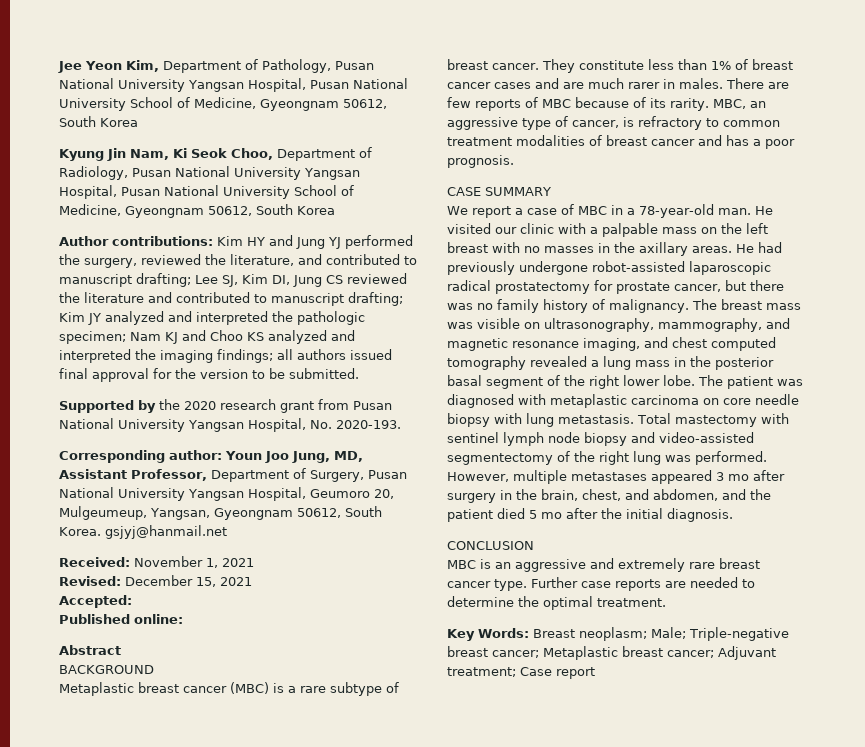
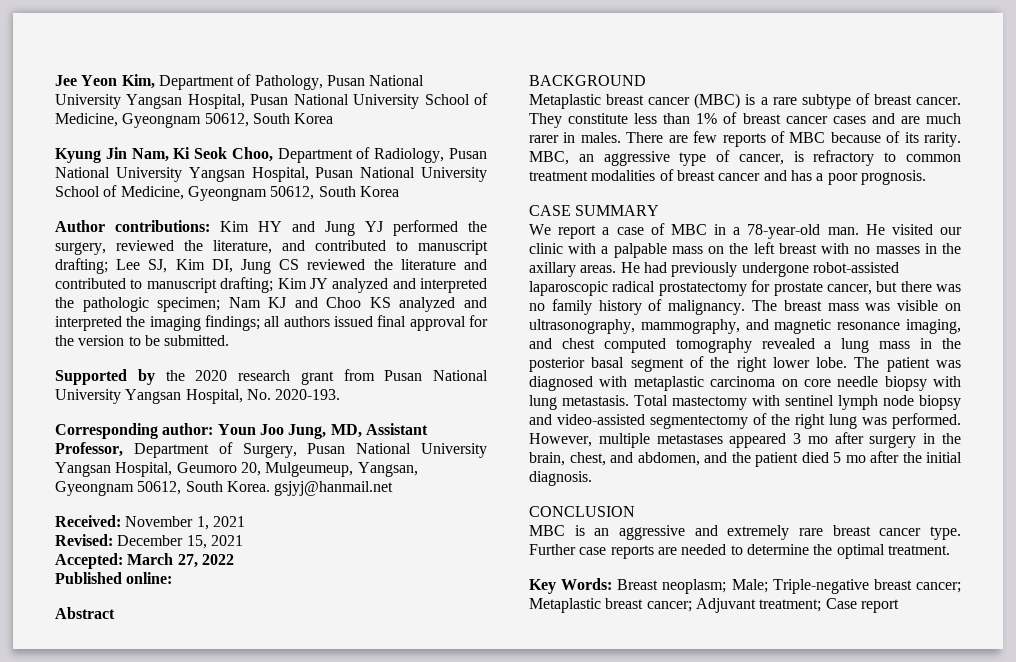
(132, 601) none -> [127,553,234,568] March 27, 2022

